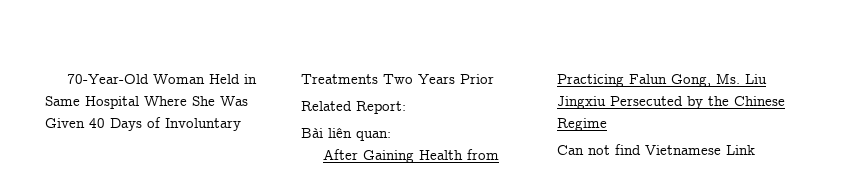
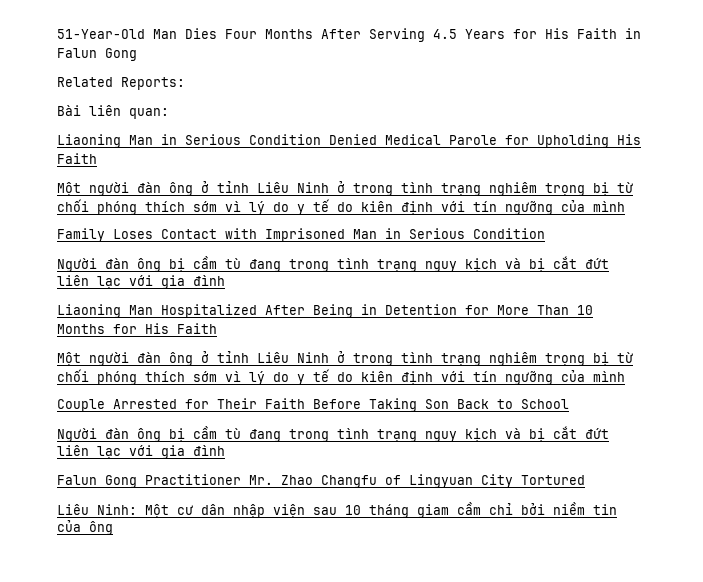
[67,74,258,84] [45,96,248,109] [45,117,241,131] [301,74,494,84] 70-Year-Old Woman Held in Same Hospital Where She Was Given 40 Days of Involuntary Treatments Two Years Prior -> [57,28,641,42] [57,48,137,61] 51-Year-Old Man Dies Four Months After Serving 4.5 Years for His Faith in Falun Gong
[356,101,406,114] Report: -> [121,77,185,90] Reports:
[323,149,500,163] [557,73,767,87] [557,96,785,109] [557,118,607,131] [557,144,755,155] After Gaining Health from Practicing Falun Gong, Ms. Liu Jingxiu Persecuted by the Chinese Regime // Can not find Vietnamese Link -> [57,134,641,148] [57,153,97,164] [57,181,633,196] [57,199,625,215] [57,228,545,242] [57,256,609,272] [57,275,225,289] [57,304,593,318] [57,323,217,334] [57,351,633,366] [57,369,625,385] [57,398,569,412] [57,426,609,442] [57,445,225,459] [57,474,585,488] [57,502,617,518] [57,520,113,535] Liaoning Man in Serious Condition Denied Medical Parole for Upholding His Faith // Một người đàn ông ở tỉnh Liêu Ninh ở trong tình trạng nghiêm trọng bị từ chối phóng thích sớm vì lý do y tế do kiên định với tín ngưỡng của mình // Family Loses Contact with Imprisoned Man in Serious Condition // Người đàn ông bị cầm tù đang trong tình trạng nguy kịch và bị cắt đứt liên lạc với gia đình // Liaoning Man Hospitalized After Being in Detention for More Than 10 Months for His Faith // Một người đàn ông ở tỉnh Liêu Ninh ở trong tình trạng nghiêm trọng bị từ chối phóng thích sớm vì lý do y tế do kiên định với tín ngưỡng của mình // Couple Arrested for Their Faith Before Taking Son Back to School // Người đàn ông bị cầm tù đang trong tình trạng nguy kịch và bị cắt đứt liên lạc với gia đình // Falun Gong Practitioner Mr. Zhao Changfu of Lingyuan City Tortured // Liêu Ninh: Một cư dân nhập viện sau 10 tháng giam cầm chỉ bởi niềm tin của ông

